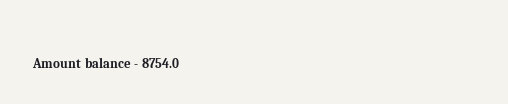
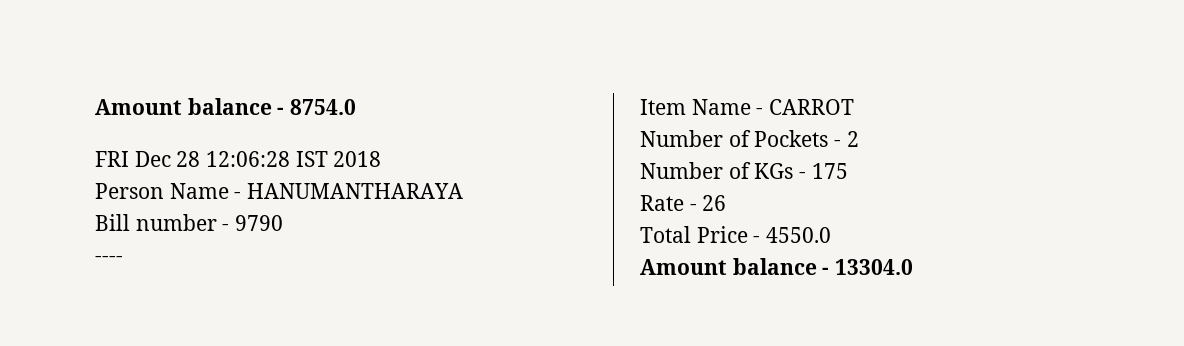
(179, 63) none -> [95,151,382,167] [95,183,464,199] [95,214,284,231] [95,256,123,263] [640,99,855,115] [640,130,859,147] [640,162,848,179] [640,195,727,211] [640,226,832,243] [640,258,914,275] // FRI Dec 28 12:06:28 IST 2018 // Person Name - HANUMANTHARAYA // Bill number - 9790 // ---- // Item Name - CARROT // Number of Pockets - 2 // Number of KGs - 175 // Rate - 26 // Total Price - 4550.0 // Amount balance - 13304.0

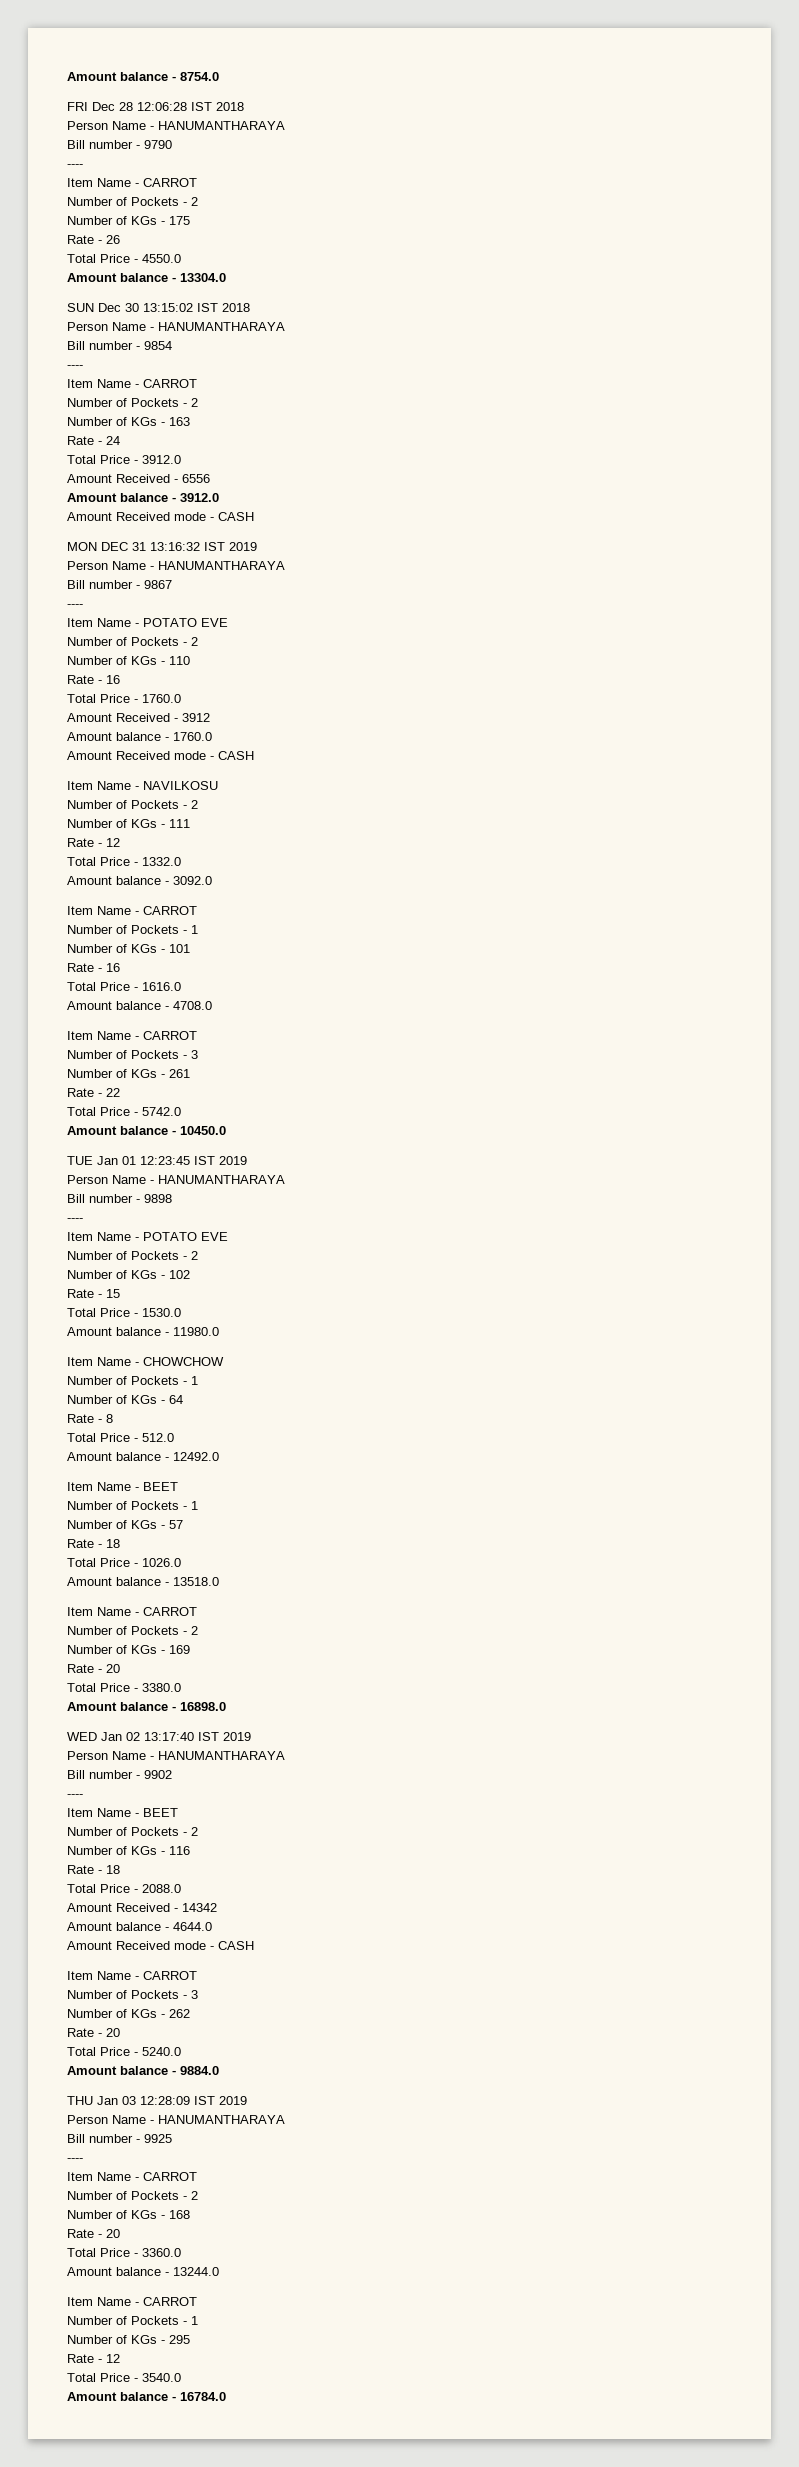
(914, 267) none -> [67,303,250,312] [67,322,285,331] [67,341,172,350] [67,365,83,369] [67,379,197,388] [67,398,198,407] [67,417,190,426] [67,436,120,445] [67,455,181,464] [67,474,210,483] [67,493,219,502] [67,512,254,521] [67,542,257,551] [67,561,285,570] [67,580,172,589] [67,604,83,608] [67,618,228,627] [67,637,198,646] [67,656,190,665] [67,675,120,684] [67,694,181,703] [67,713,210,722] [67,732,212,741] [67,751,254,760] [67,781,218,790] [67,800,198,809] [67,819,190,828] [67,838,120,847] [67,857,181,866] [67,876,212,885] [67,906,197,915] [67,925,198,934] [67,944,190,953] [67,963,120,972] [67,982,181,991] [67,1001,212,1010] [67,1031,197,1040] [67,1050,198,1059] [67,1069,190,1078] [67,1088,120,1097] [67,1107,181,1116] [67,1126,226,1135] [67,1156,247,1165] [67,1175,285,1184] [67,1194,172,1203] [67,1218,83,1222] [67,1232,228,1241] [67,1251,198,1260] [67,1270,190,1279] [67,1289,120,1298] [67,1308,181,1317] [67,1327,219,1336] [67,1357,224,1366] [67,1376,198,1385] [67,1395,183,1404] [67,1414,113,1423] [67,1433,174,1442] [67,1452,219,1461] [67,1482,178,1491] [67,1501,198,1510] [67,1520,183,1529] [67,1539,120,1548] [67,1558,181,1567] [67,1577,219,1586] [67,1607,197,1616] [67,1626,198,1635] [67,1645,190,1654] [67,1664,120,1673] [67,1683,181,1692] [67,1702,226,1711] [67,1732,251,1741] [67,1751,285,1760] [67,1770,172,1779] [67,1794,83,1798] [67,1808,178,1817] [67,1827,198,1836] [67,1846,190,1855] [67,1865,120,1874] [67,1884,181,1893] [67,1903,217,1912] [67,1922,212,1931] [67,1941,254,1950] [67,1971,197,1980] [67,1990,198,1999] [67,2009,190,2018] [67,2028,120,2037] [67,2047,181,2056] [67,2066,219,2075] [67,2096,247,2105] [67,2115,285,2124] [67,2134,172,2143] [67,2158,83,2162] [67,2172,197,2181] [67,2191,198,2200] [67,2210,190,2219] [67,2229,120,2238] [67,2248,181,2257] [67,2267,219,2276] [67,2297,197,2306] [67,2316,198,2325] [67,2335,190,2344] [67,2354,120,2363] [67,2373,181,2382] [67,2392,226,2401] // SUN Dec 30 13:15:02 IST 2018 // Person Name - HANUMANTHARAYA // Bill number - 9854 // ---- // Item Name - CARROT // Number of Pockets - 2 // Number of KGs - 163 // Rate - 24 // Total Price - 3912.0 // Amount Received - 6556 // Amount balance - 3912.0 // Amount Received mode - CASH // MON DEC 31 13:16:32 IST 2019 // Person Name - HANUMANTHARAYA // Bill number - 9867 // ---- // Item Name - POTATO EVE // Number of Pockets - 2 // Number of KGs - 110 // Rate - 16 // Total Price - 1760.0 // Amount Received - 3912 // Amount balance - 1760.0 // Amount Received mode - CASH // Item Name - NAVILKOSU // Number of Pockets - 2 // Number of KGs - 111 // Rate - 12 // Total Price - 1332.0 // Amount balance - 3092.0 // Item Name - CARROT // Number of Pockets - 1 // Number of KGs - 101 // Rate - 16 // Total Price - 1616.0 // Amount balance - 4708.0 // Item Name - CARROT // Number of Pockets - 3 // Number of KGs - 261 // Rate - 22 // Total Price - 5742.0 // Amount balance - 10450.0 // TUE Jan 01 12:23:45 IST 2019 // Person Name - HANUMANTHARAYA // Bill number - 9898 // ---- // Item Name - POTATO EVE // Number of Pockets - 2 // Number of KGs - 102 // Rate - 15 // Total Price - 1530.0 // Amount balance - 11980.0 // Item Name - CHOWCHOW // Number of Pockets - 1 // Number of KGs - 64 // Rate - 8 // Total Price - 512.0 // Amount balance - 12492.0 // Item Name - BEET // Number of Pockets - 1 // Number of KGs - 57 // Rate - 18 // Total Price - 1026.0 // Amount balance - 13518.0 // Item Name - CARROT // Number of Pockets - 2 // Number of KGs - 169 // Rate - 20 // Total Price - 3380.0 // Amount balance - 16898.0 // WED Jan 02 13:17:40 IST 2019 // Person Name - HANUMANTHARAYA // Bill number - 9902 // ---- // Item Name - BEET // Number of Pockets - 2 // Number of KGs - 116 // Rate - 18 // Total Price - 2088.0 // Amount Received - 14342 // Amount balance - 4644.0 // Amount Received mode - CASH // Item Name - CARROT // Number of Pockets - 3 // Number of KGs - 262 // Rate - 20 // Total Price - 5240.0 // Amount balance - 9884.0 // THU Jan 03 12:28:09 IST 2019 // Person Name - HANUMANTHARAYA // Bill number - 9925 // ---- // Item Name - CARROT // Number of Pockets - 2 // Number of KGs - 168 // Rate - 20 // Total Price - 3360.0 // Amount balance - 13244.0 // Item Name - CARROT // Number of Pockets - 1 // Number of KGs - 295 // Rate - 12 // Total Price - 3540.0 // Amount balance - 16784.0

